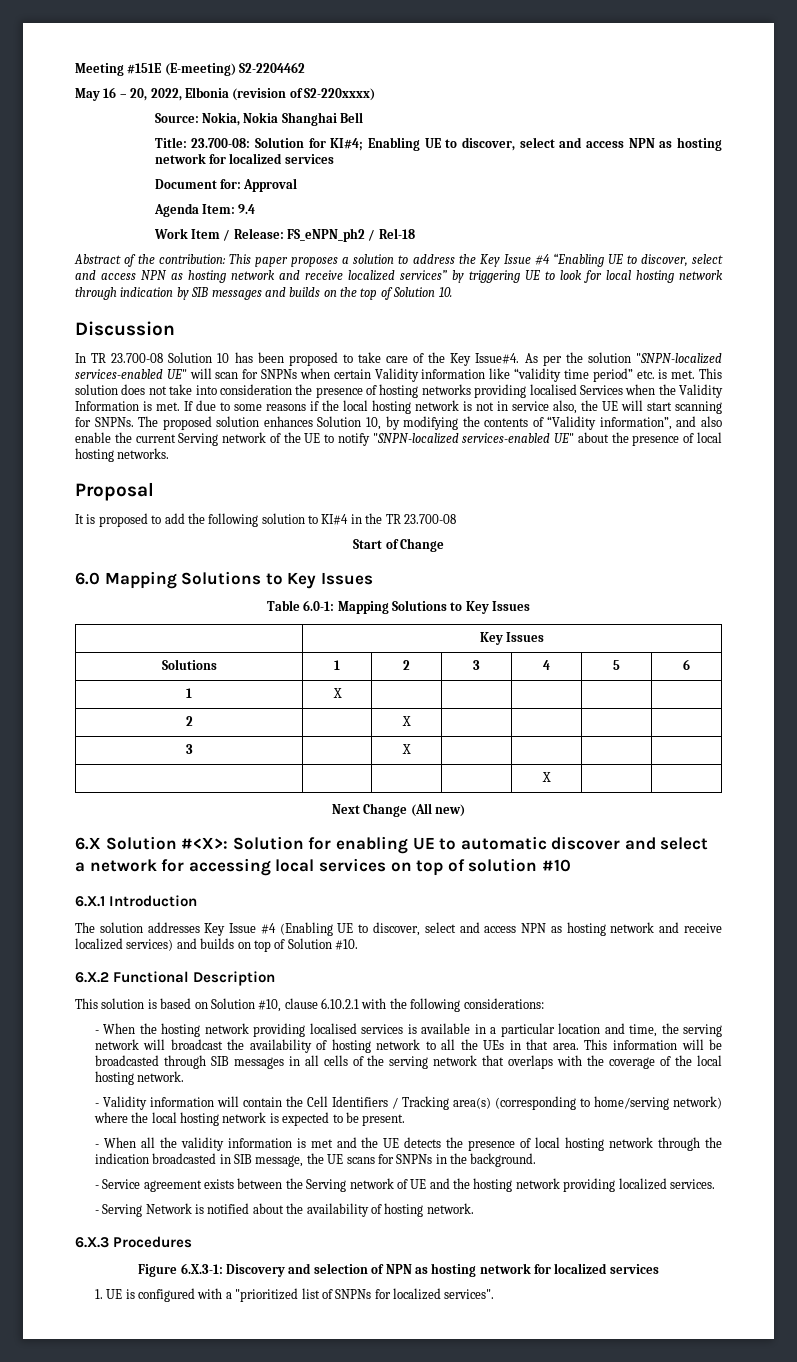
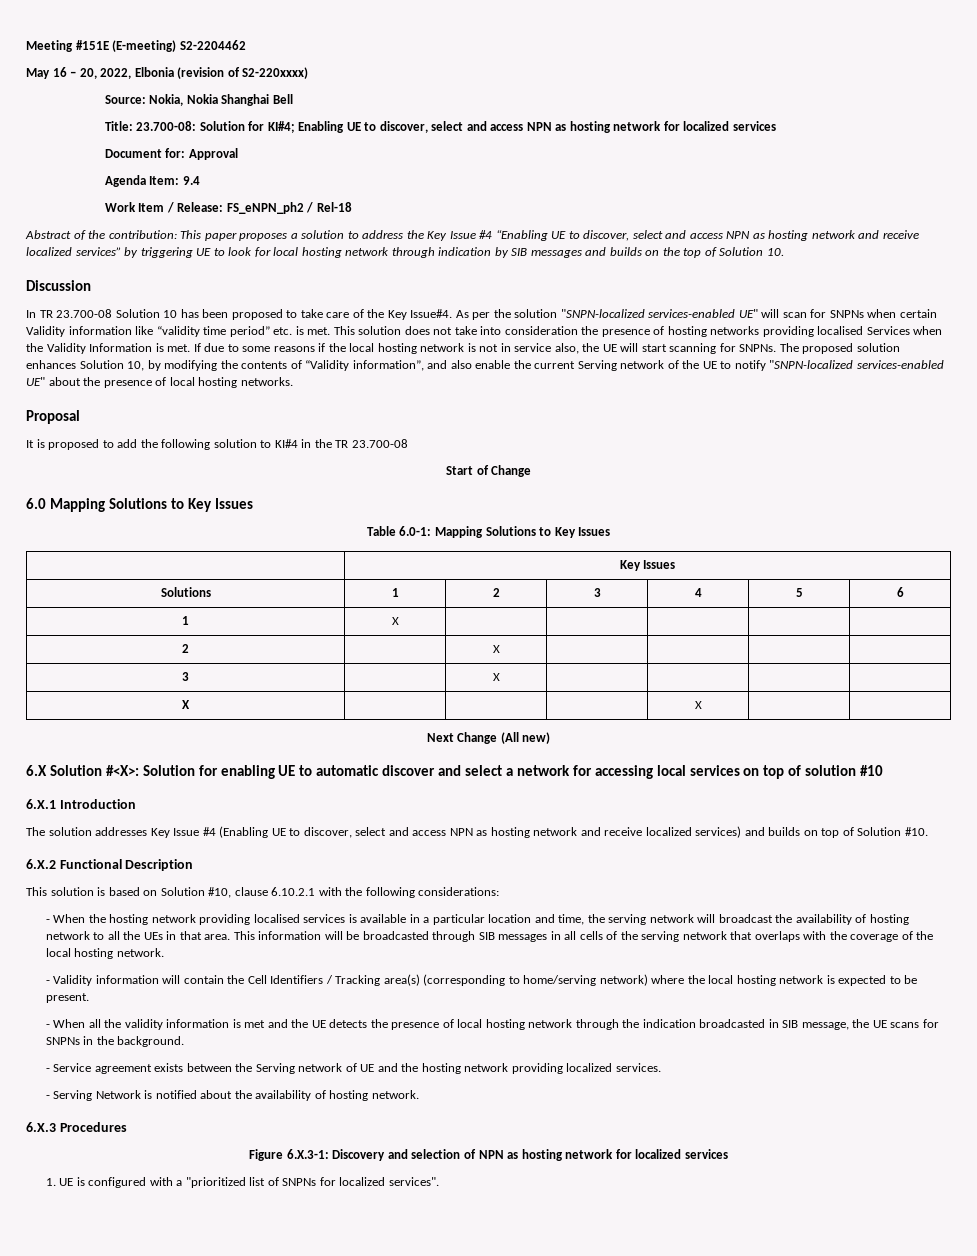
(411, 749) none -> [182,700,190,709] X

